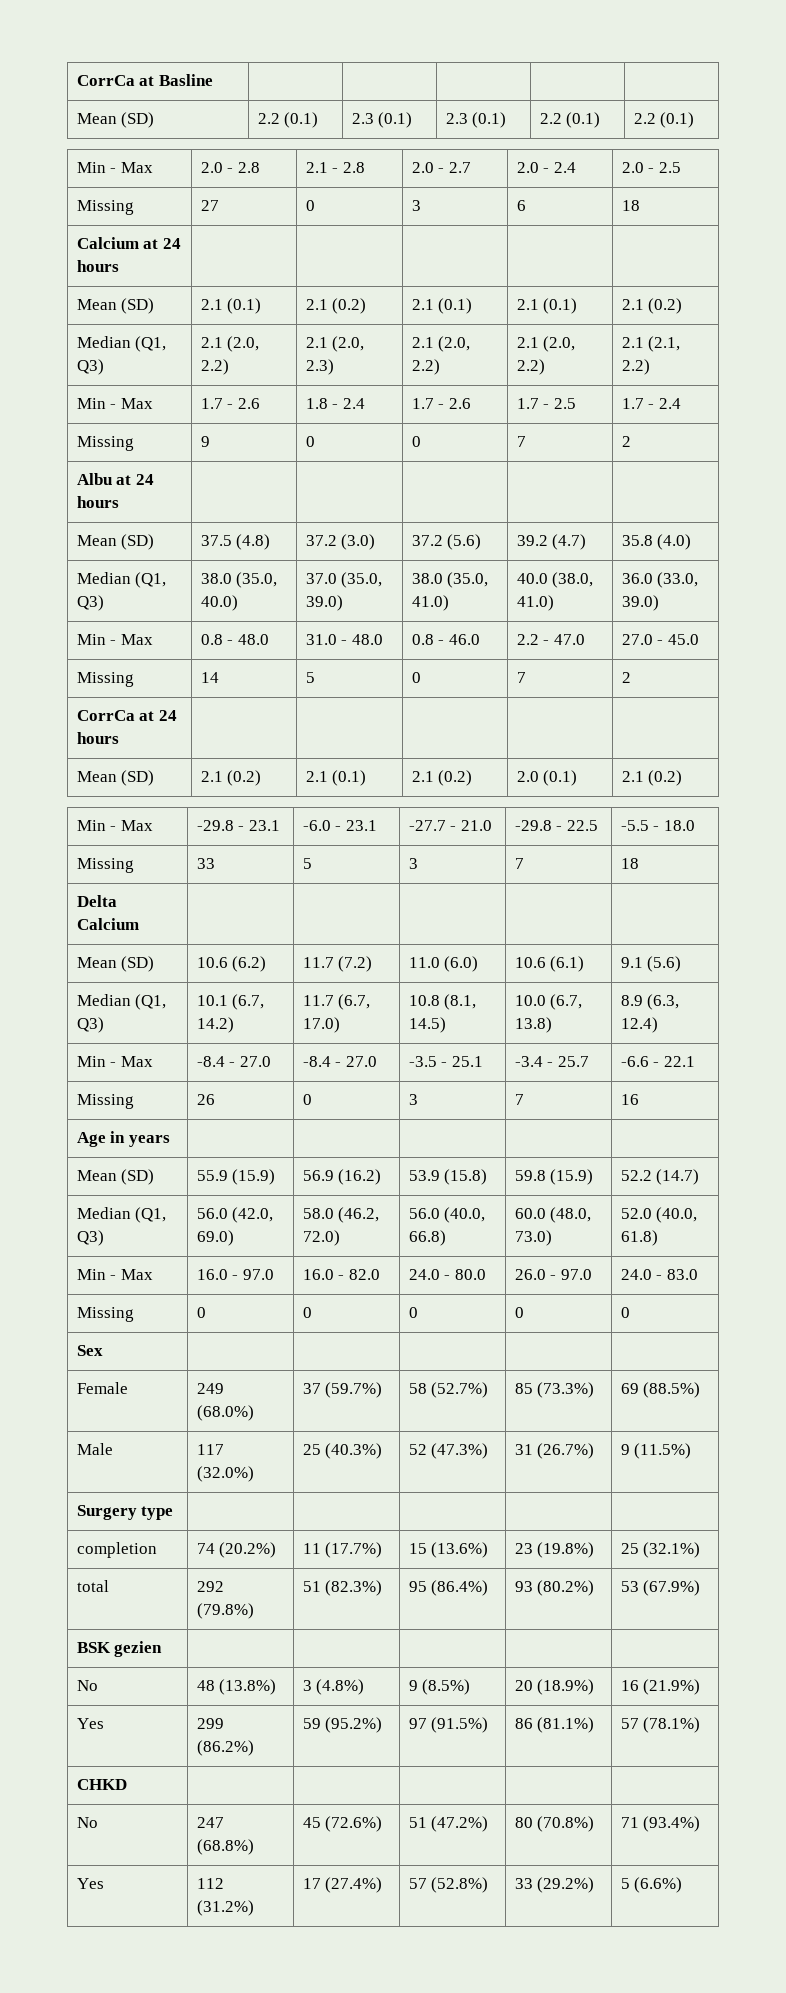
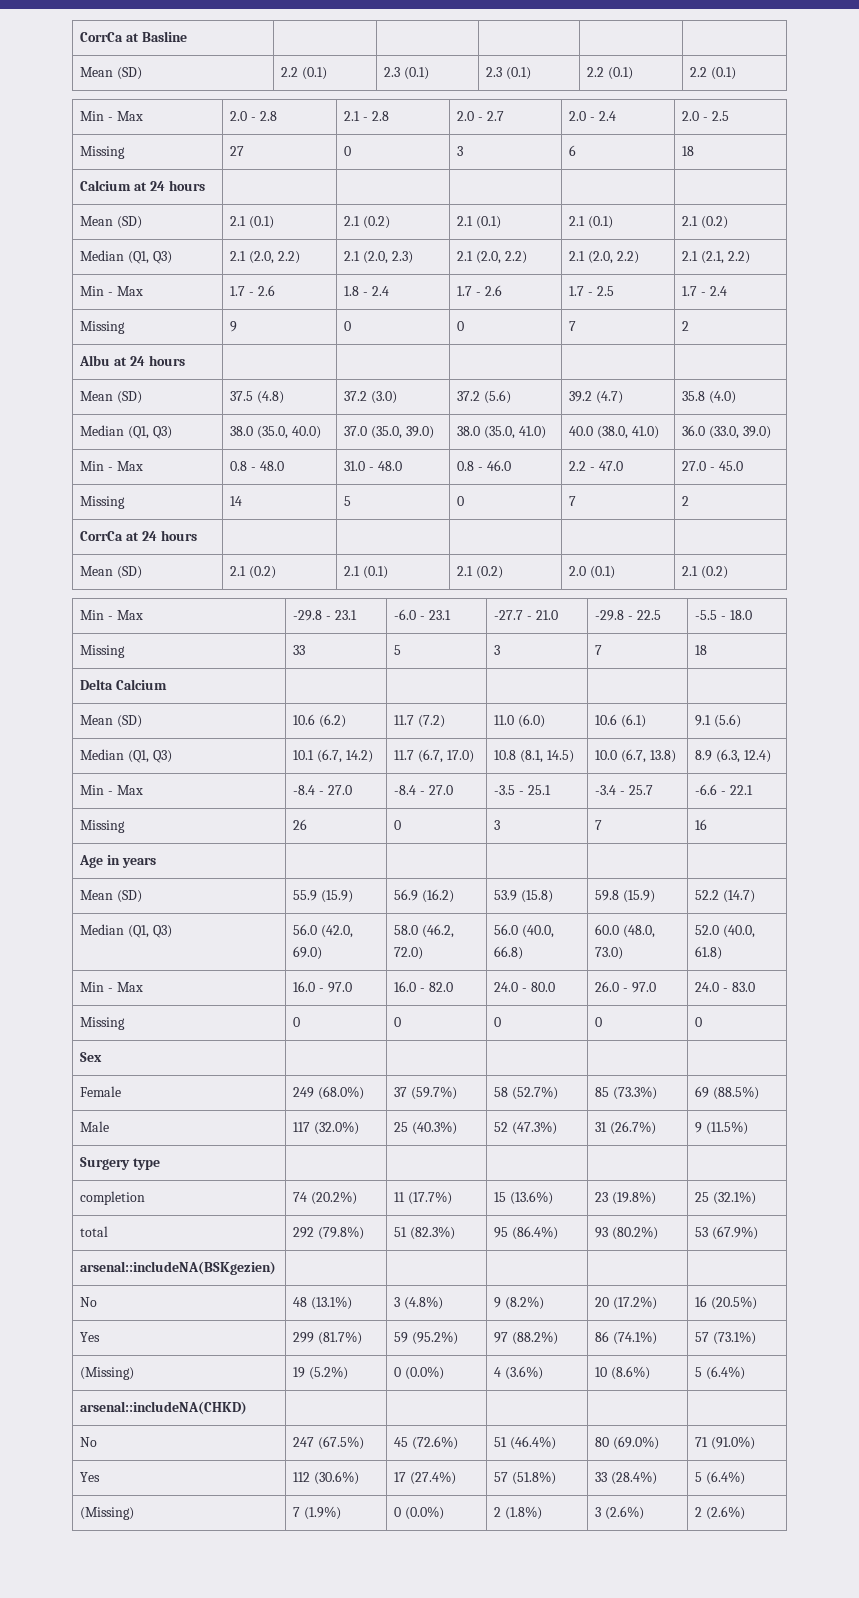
[76,1641,163,1657] BSK gezien -> [80,1261,277,1275] arsenal::includeNA(BSKgezien)
[219,1679,277,1695] (13.8%) -> [311,1296,353,1310] (13.1%)
[422,1679,471,1695] (8.5%) -> [505,1296,545,1310] (8.2%)
[537,1679,595,1695] [620,1679,701,1695] (18.9%) | 16 (21.9%) -> [613,1296,658,1310] [695,1296,758,1310] (17.2%) | 16 (20.5%)
[196,1740,254,1756] (86.2%) -> [318,1331,363,1345] (81.7%)
[431,1717,489,1733] (91.5%) -> [512,1331,559,1345] (88.2%)
[537,1717,595,1733] [620,1717,701,1733] [76,1779,127,1790] (81.1%) | 57 (78.1%) // CHKD -> [613,1331,658,1345] [695,1331,757,1345] [80,1367,135,1380] [293,1366,349,1380] [394,1366,445,1380] [494,1366,544,1380] [595,1366,651,1380] [695,1366,746,1380] [80,1401,248,1415] (74.1%) | 57 (73.1%) // (Missing) | 19 (5.2%) | 0 (0.0%) | 4 (3.6%) | 10 (8.6%) | 5 (6.4%) // arsenal::includeNA(CHKD)
[196,1839,254,1855] (68.8%) -> [318,1436,365,1450] (67.5%)
[431,1816,489,1832] (47.2%) -> [510,1436,557,1450] (46.4%)
[537,1816,595,1832] (70.8%) -> [613,1436,660,1450] (69.0%)
[643,1816,701,1832] (93.4%) -> [711,1436,756,1450] (91.0%)
[196,1900,254,1916] (31.2%) -> [314,1471,360,1485] (30.6%)
[431,1877,489,1893] [514,1877,595,1893] [620,1877,683,1893] (52.8%) | 33 (29.2%) | 5 (6.6%) -> [512,1471,557,1485] [595,1471,658,1485] [695,1471,746,1485] [80,1507,135,1520] [293,1506,342,1520] [394,1506,445,1520] [494,1506,543,1520] [595,1506,645,1520] [695,1506,746,1520] (51.8%) | 33 (28.4%) | 5 (6.4%) // (Missing) | 7 (1.9%) | 0 (0.0%) | 2 (1.8%) | 3 (2.6%) | 2 (2.6%)

